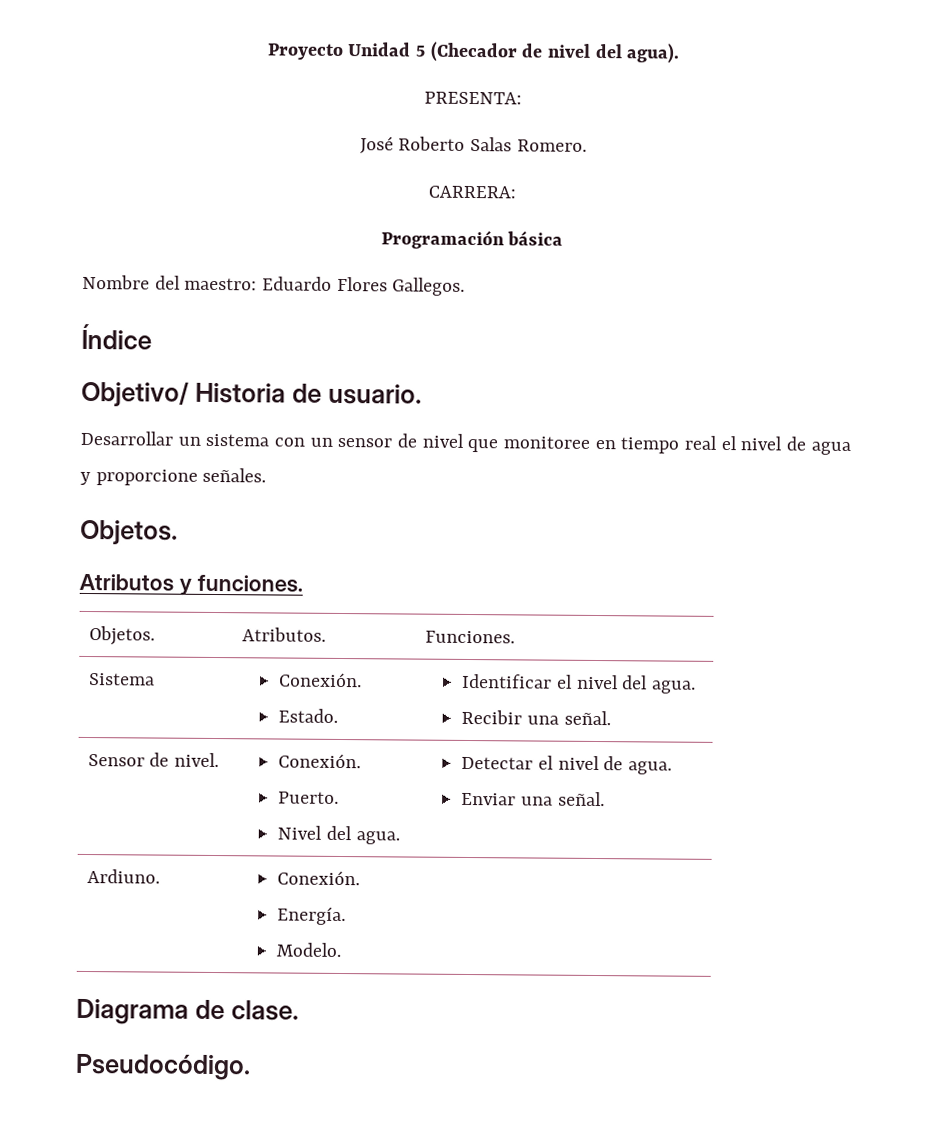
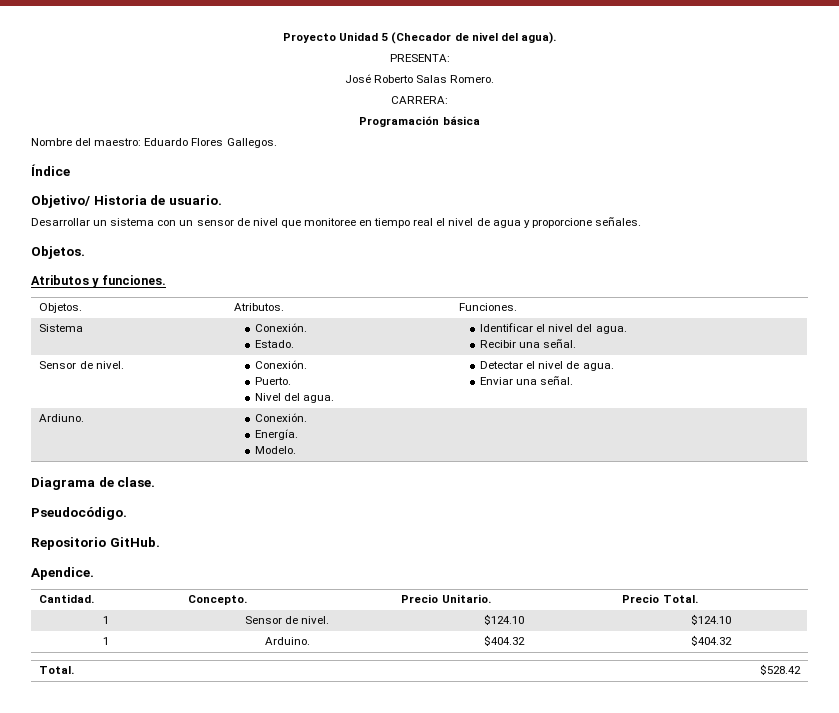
(251, 1067) none -> [31,537,160,550] [31,567,94,580] [39,594,95,603] [188,595,248,605] [401,594,491,603] [622,594,698,603] [103,616,109,624] [244,616,330,624] [484,614,524,625] [691,614,731,625] [103,637,109,645] [264,637,310,645] [484,635,525,646] [691,635,732,646] [39,666,75,674] [759,664,801,675] // Repositorio GitHub. // Apendice. // Cantidad. | Concepto. | Precio Unitario. | Precio Total. // 1 | Sensor de nivel. | $124.10 | $124.10 // 1 | Arduino. | $404.32 | $404.32 // Total. | $528.42

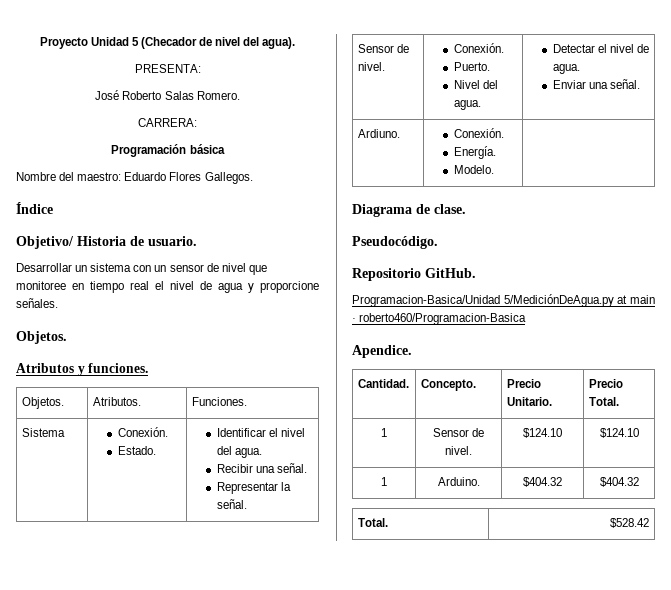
(577, 343) none -> [216,482,291,494] [216,499,247,509] // Representar la señal.
(160, 542) none -> [352,294,655,307] [352,313,527,325] // Programacion-Basica/Unidad 5/MediciónDeAgua.py at main · roberto460/Programacion-Basica

